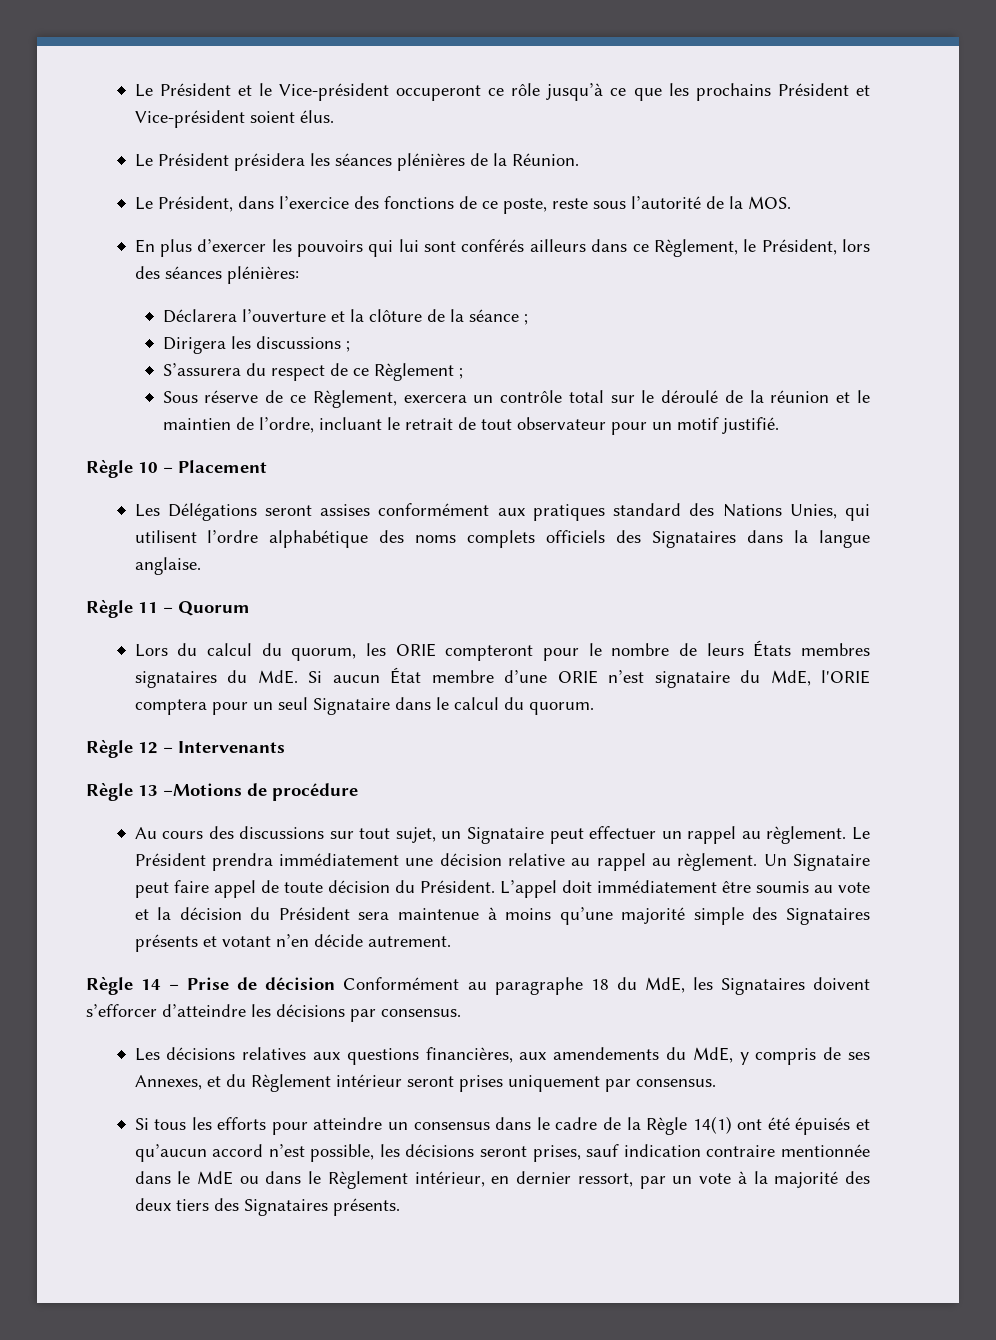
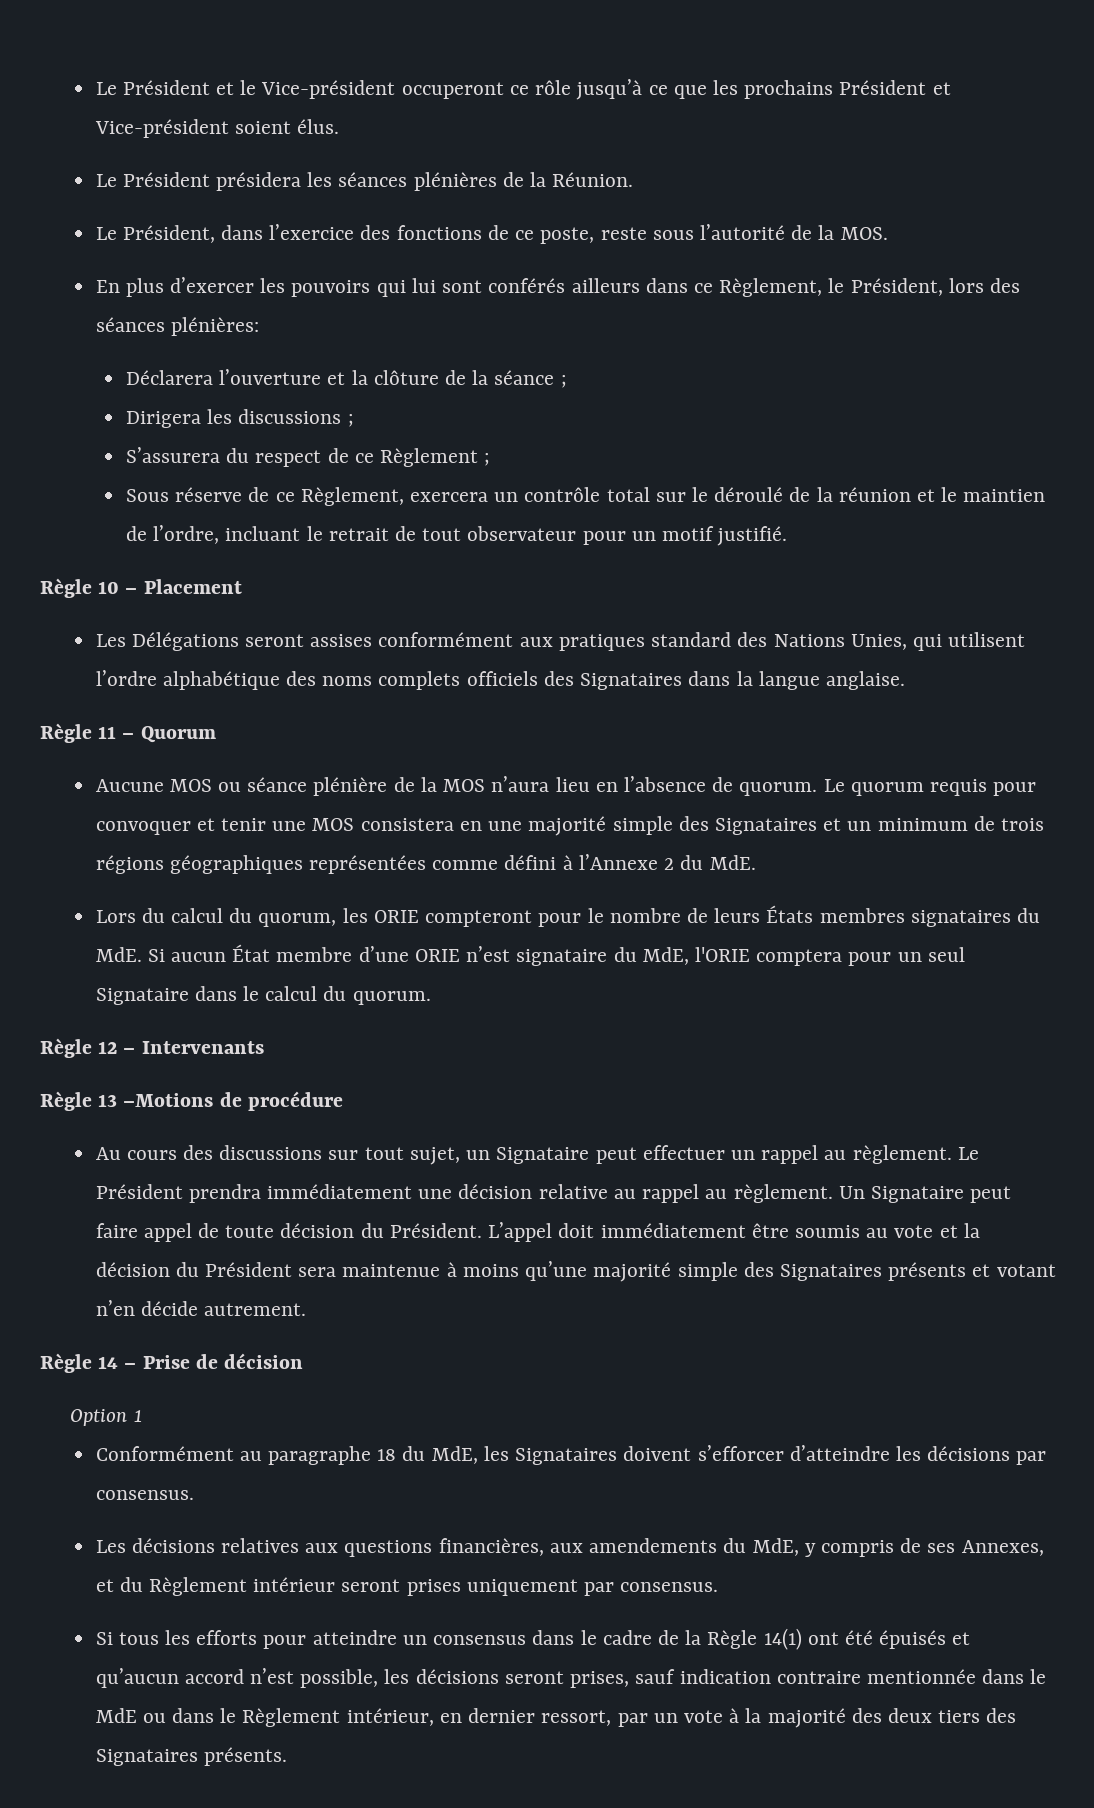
(250, 608) none -> [95,776,1037,796] [95,816,1044,836] [95,854,756,874] // Aucune MOS ou séance plénière de la MOS n’aura lieu en l’absence de quorum. Le quorum requis pour convoquer et tenir une MOS consistera en une majorité simple des Signataires et un minimum de trois régions géographiques représentées comme défini à l’Annexe 2 du MdE.
(336, 983) none -> [70,1409,143,1426] // Option 1 //

